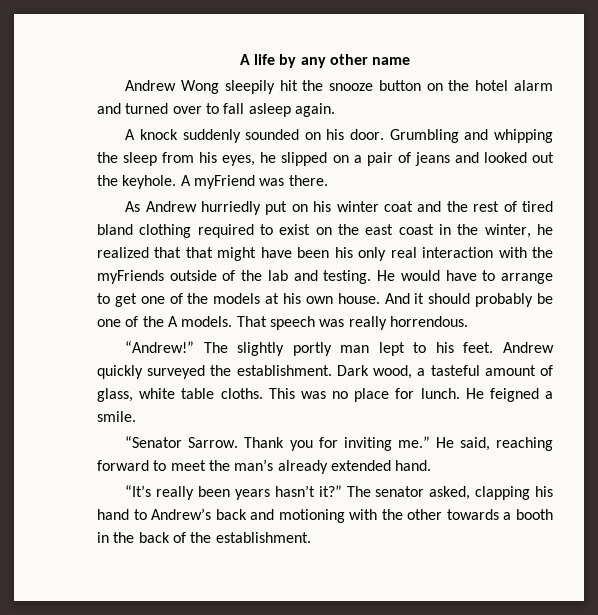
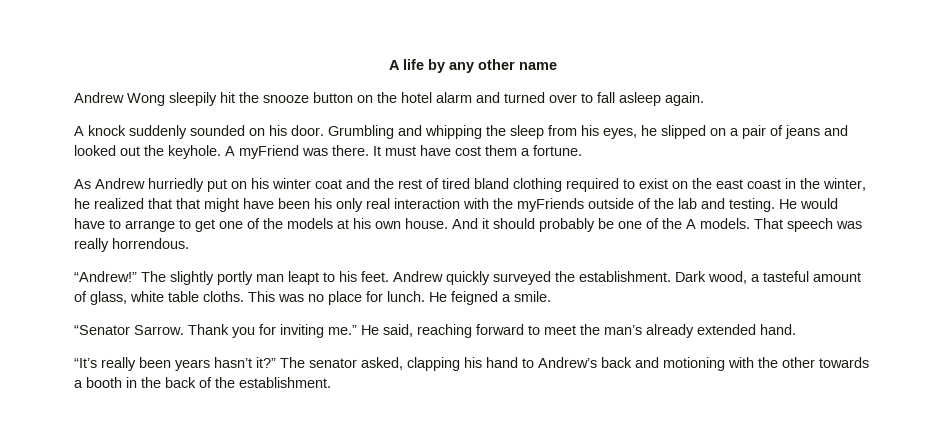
(328, 180) none -> [373,145,582,156] It must have cost them a fortune.
[378,342,405,356] lept -> [288,271,319,285] leapt

